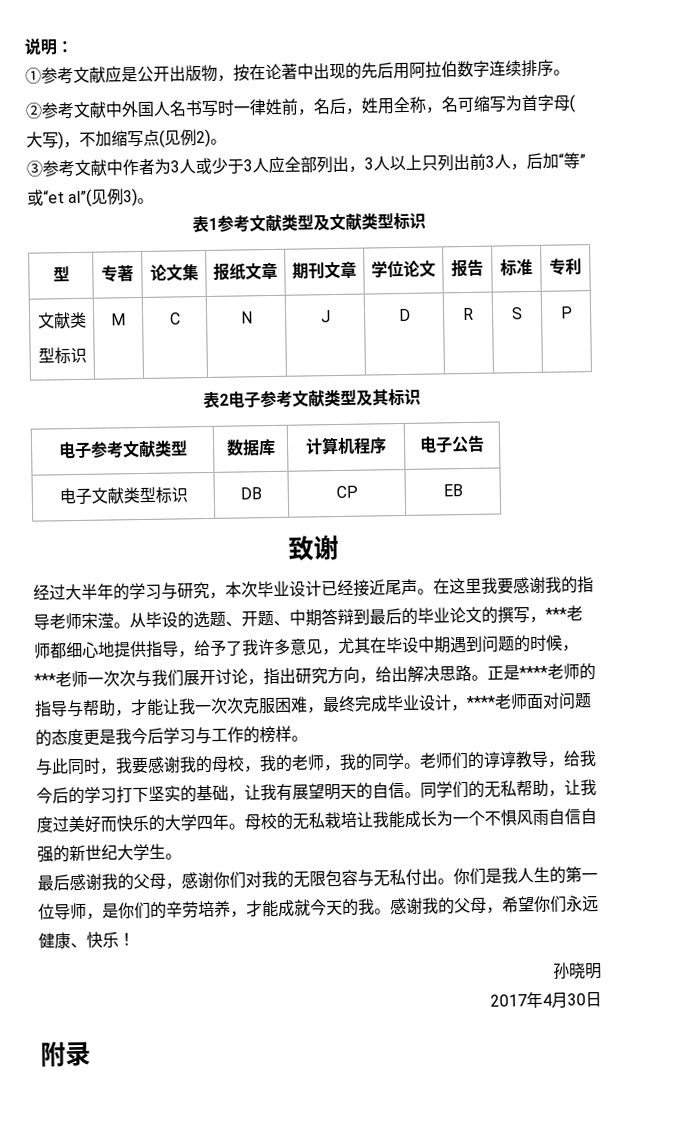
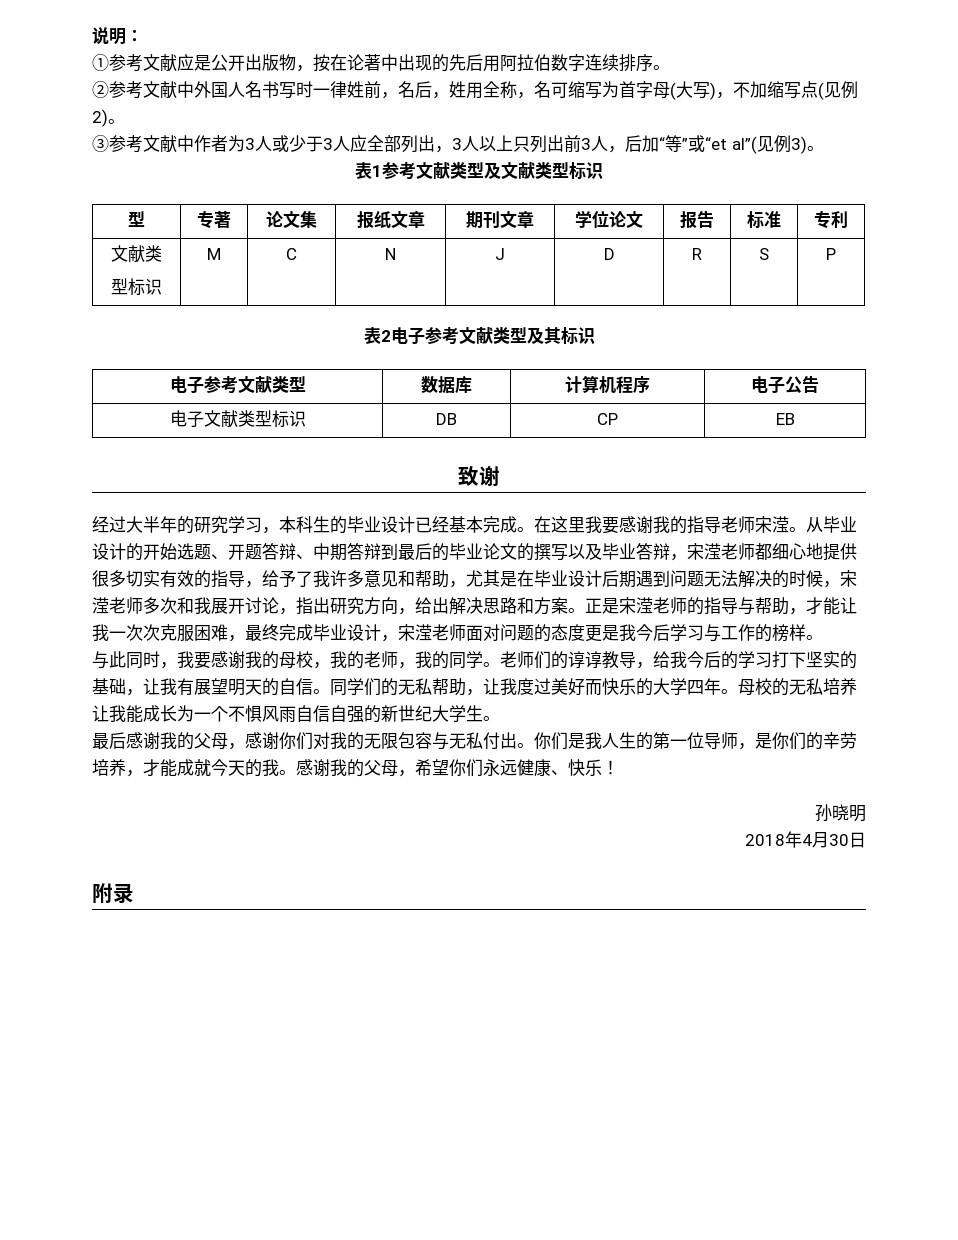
[129,581,258,600] 学习与研究，本次 -> [194,516,347,534] 研究学习，本科生的
[353,578,418,597] 接近尾声 -> [449,516,517,533] 基本完成
[161,611,194,629] 设的 -> [840,516,857,532] [92,543,177,561] 业设计的开始
(274, 618) none -> [262,542,296,560] 答辩
[529,607,567,624] ，*** -> [568,542,721,561] 以及毕业答辩，宋滢
(147, 649) none -> [92,570,211,588] 很多切实有效的
[322,634,579,656] [34,669,184,688] ，尤其在毕设中期遇到问题的时候，***老师一次次与我们 -> [398,570,857,588] [92,597,211,614] 和帮助，尤其是在毕业设计后期遇到问题无法解决的时候，宋滢老师多次和我
[471,665,548,681] 。正是**** -> [517,597,653,615] 和方案。正是宋滢
[466,695,496,709] **** -> [398,624,432,641] 宋滢
[324,811,357,829] 栽培 -> [823,678,857,695] 培养
[490,994,527,1007] 2017 -> [745,834,785,846] 2018

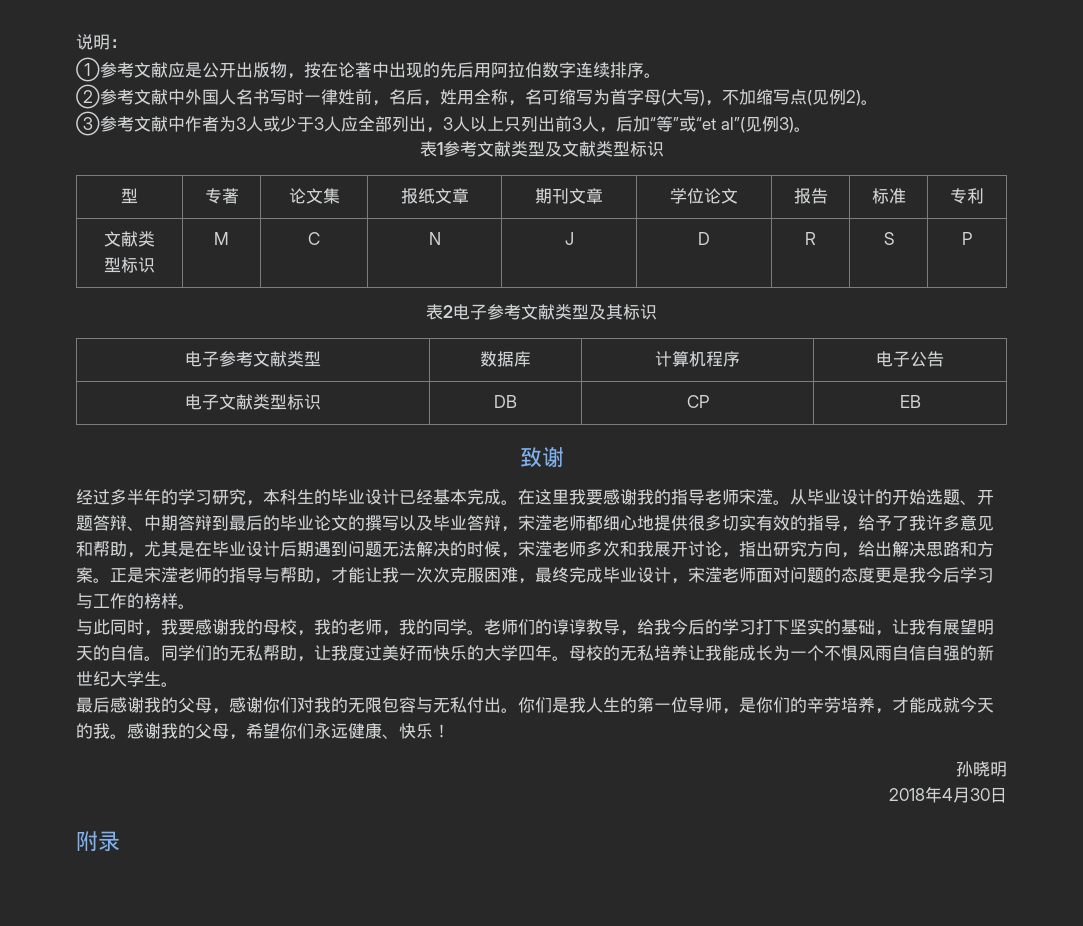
[126,516,262,534] 大半年的研究学习 -> [110,488,246,505] 多半年的学习研究

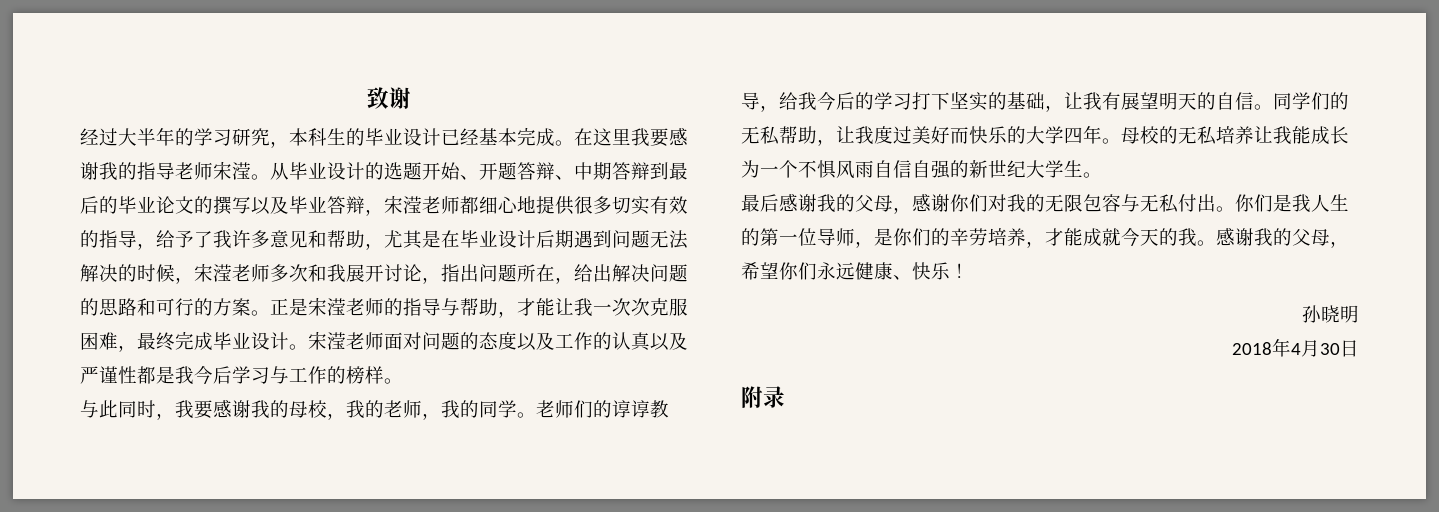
[76,34,127,50] [76,57,661,82] [76,84,878,109] [76,111,811,136] [419,141,664,157] [121,188,138,204] [204,188,239,204] [288,188,340,204] [400,188,469,204] [535,188,603,204] [670,188,738,204] [793,188,828,204] [871,188,906,204] [950,188,984,204] [104,231,155,247] [104,257,155,273] [214,232,229,245] [308,232,320,245] [428,232,441,245] [564,232,574,245] [698,232,710,245] [805,232,816,245] [883,232,894,245] [962,232,972,245] [426,304,657,320] [185,351,321,367] [480,351,531,367] [655,351,740,367] [876,351,944,367] [185,394,321,410] [494,395,517,408] [686,395,709,408] [899,395,921,408] 说明： // ①参考文献应是公开出版物，按在论著中出现的先后用阿拉伯数字连续排序。 // ②参考文献中外国人名书写时一律姓前，名后，姓用全称，名可缩写为首字母(大写)，不加缩写点(见例2)。 // ③参考文献中作者为3人或少于3人应全部列出，3人以上只列出前3人，后加“等”或“et al”(见例3)。 // 表1参考文献类型及文献类型标识 // 型 | 专著 | 论文集 | 报纸文章 | 期刊文章 | 学位论文 | 报告 | 标准 | 专利 // 文献类 // 型标识 | M | C | N | J | D | R | S | P // 表2电子参考文献类型及其标识 // 电子参考文献类型 | 数据库 | 计算机程序 | 电子公告 // 电子文献类型标识 | DB | CP | EB // -> (367, 98) none
[110,489,127,505] 多 -> [118,128,137,146] 大
[892,489,960,505] 开始选题 -> [384,162,461,180] 选题开始
[773,541,841,557] 研究方向 -> [479,264,555,282] 问题所在
[926,541,977,557] 思路和 -> [650,264,688,282] [80,298,213,316] 问题的思路和可行的
[671,578,688,584] ， -> [289,344,308,350] 。
[875,567,892,583] 更 -> [517,332,688,351] [80,366,156,384] 以及工作的认真以及严谨性都

